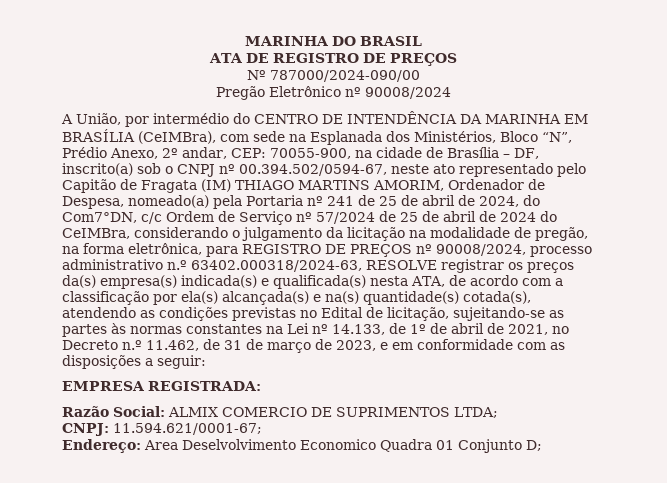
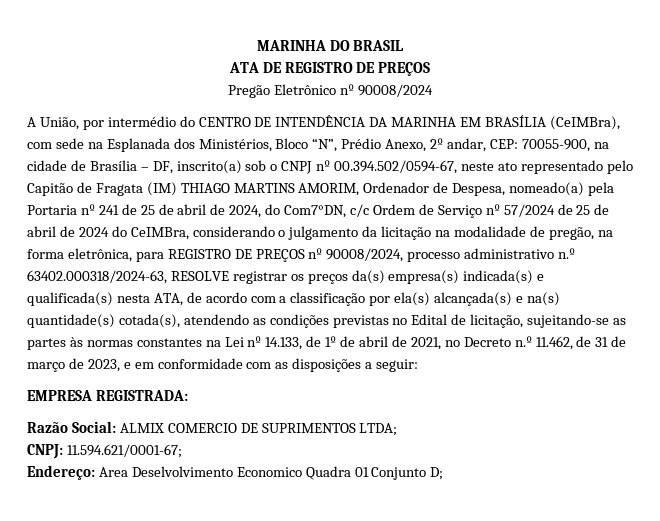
[247,70,420,82] // Nº 787000/2024-090/00 -> (431, 69) none

